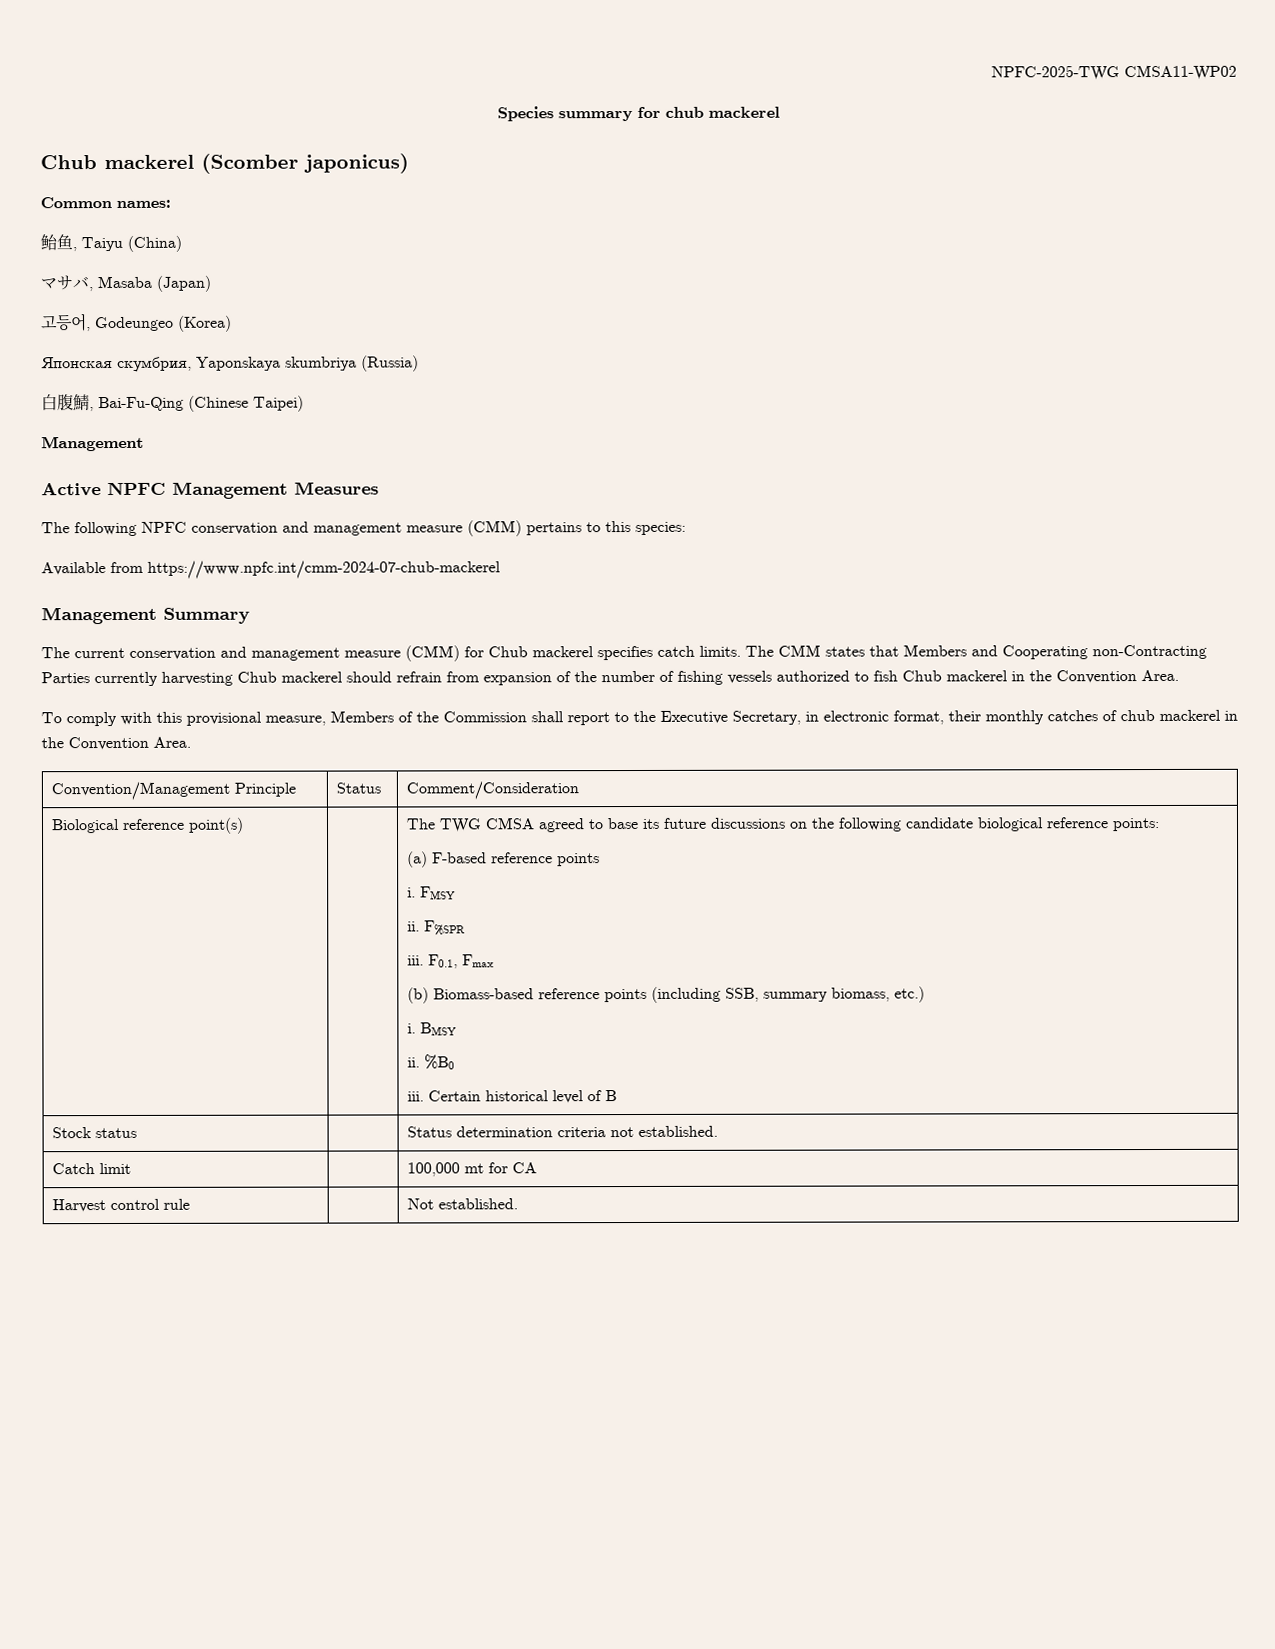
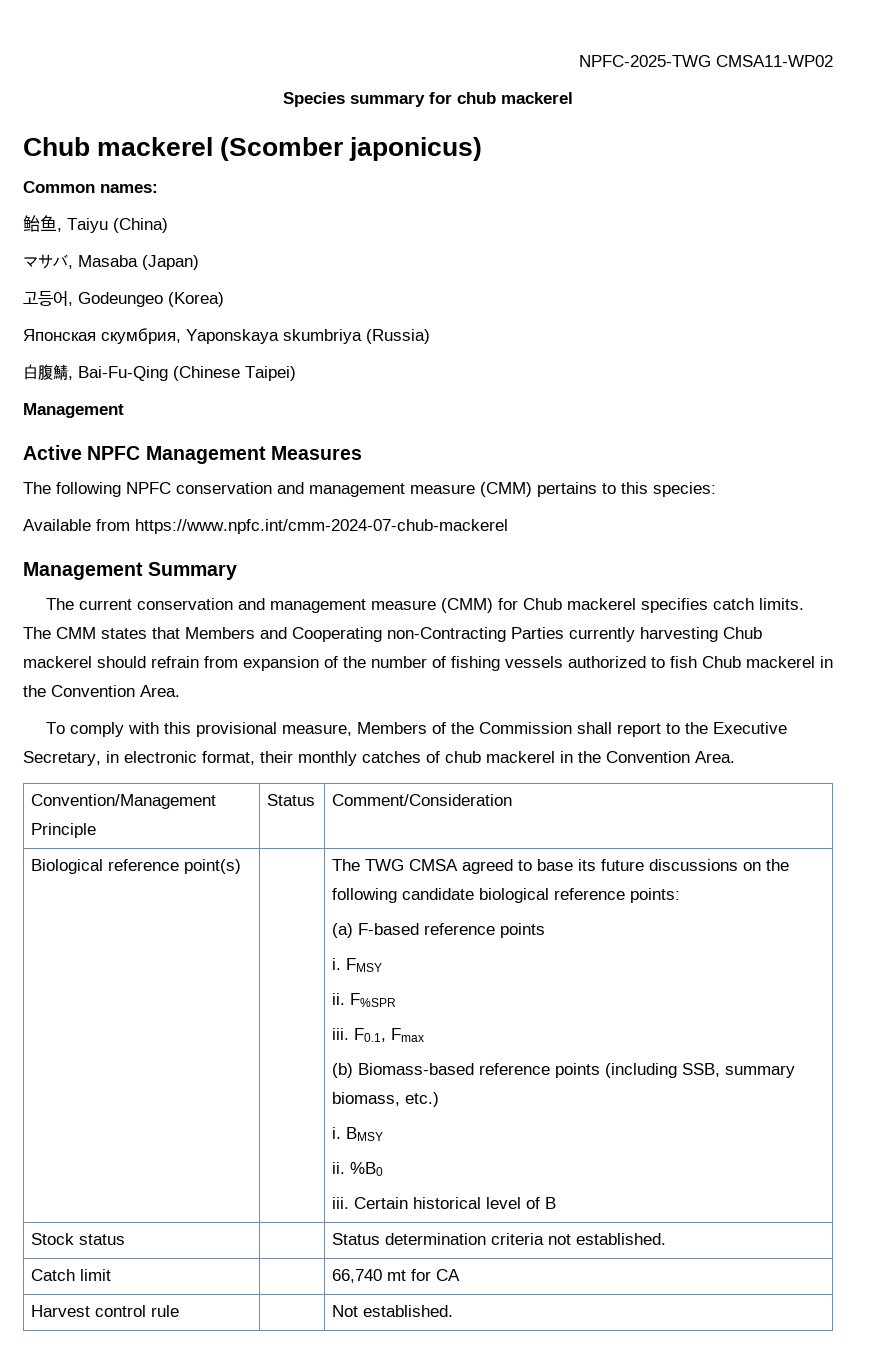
[407,1162,461,1177] 100,000 -> [332,1269,383,1283] 66,740

